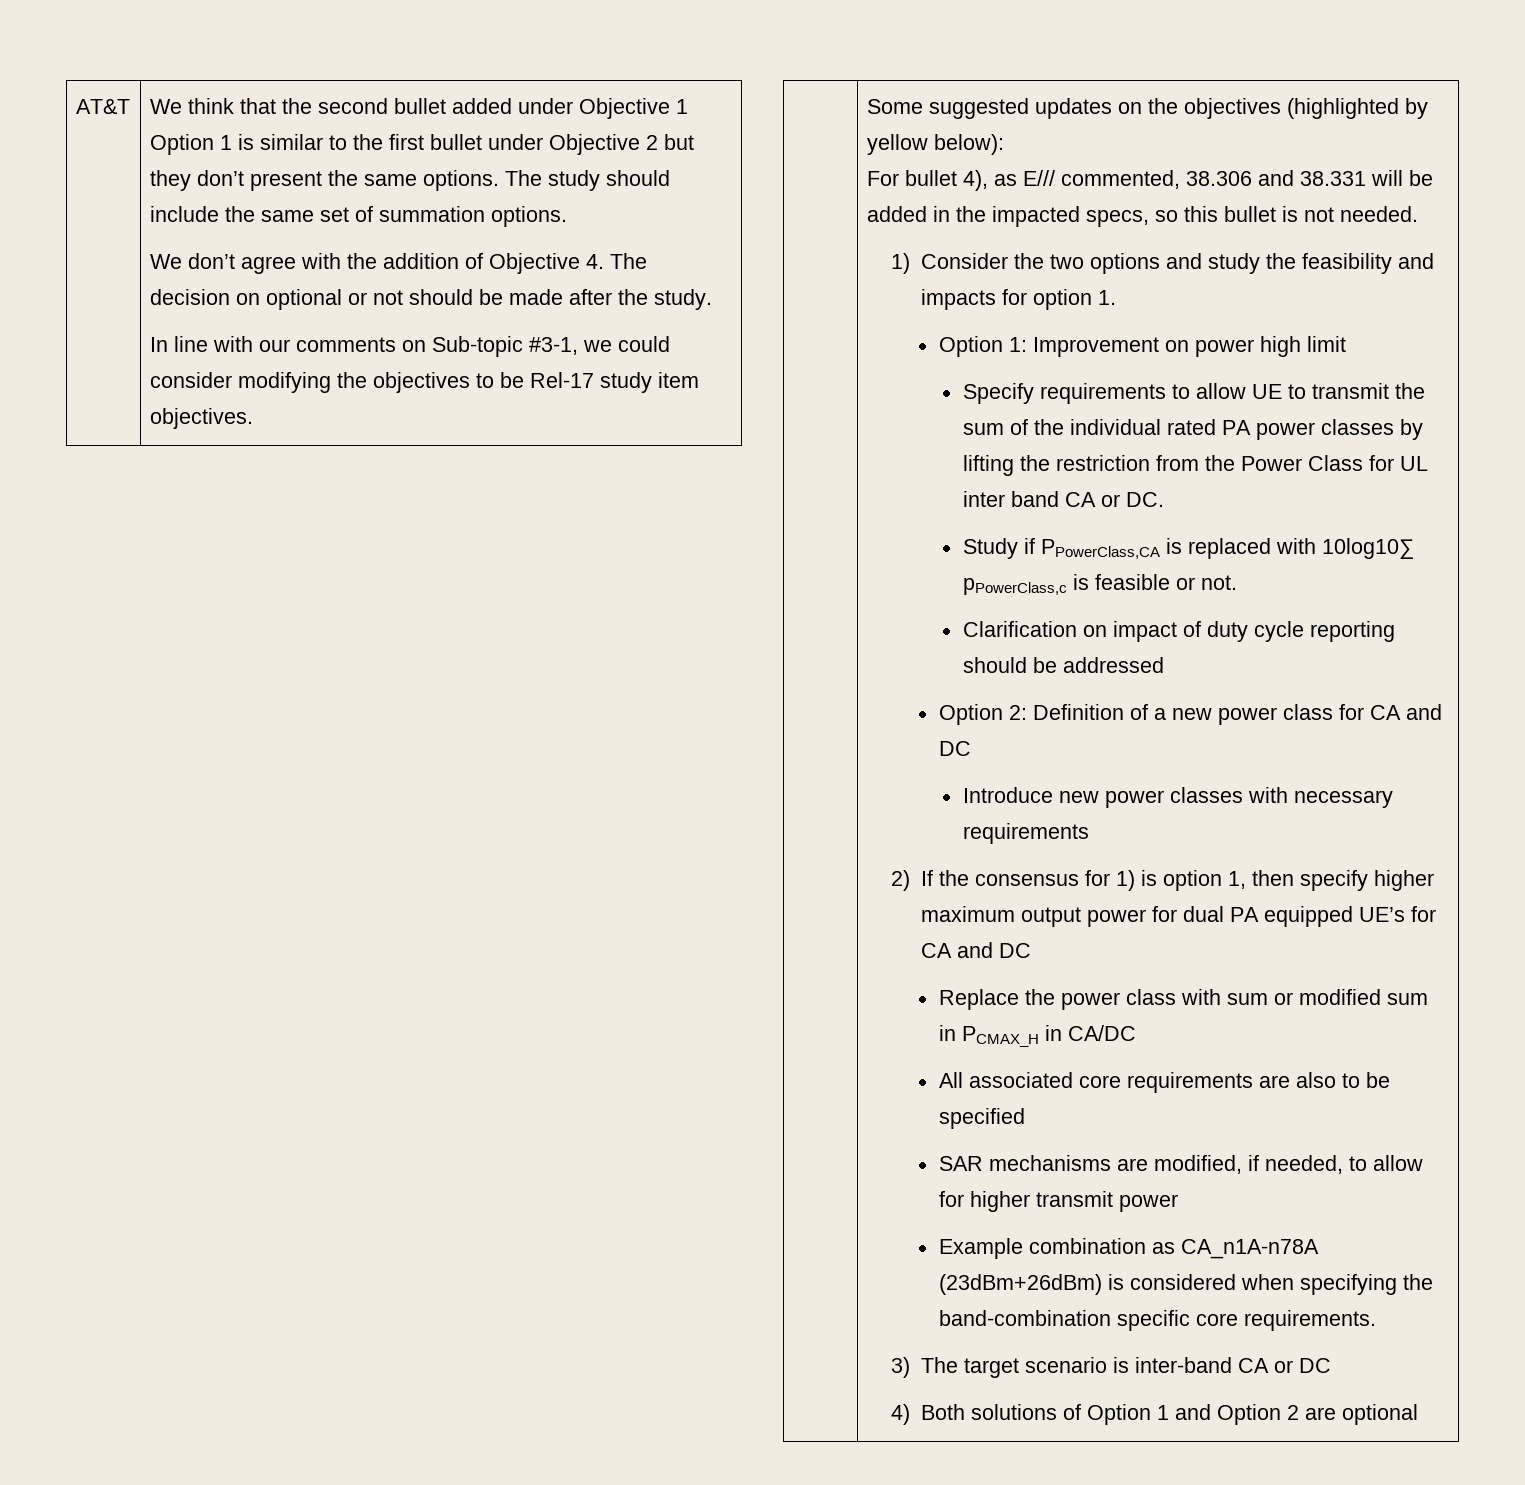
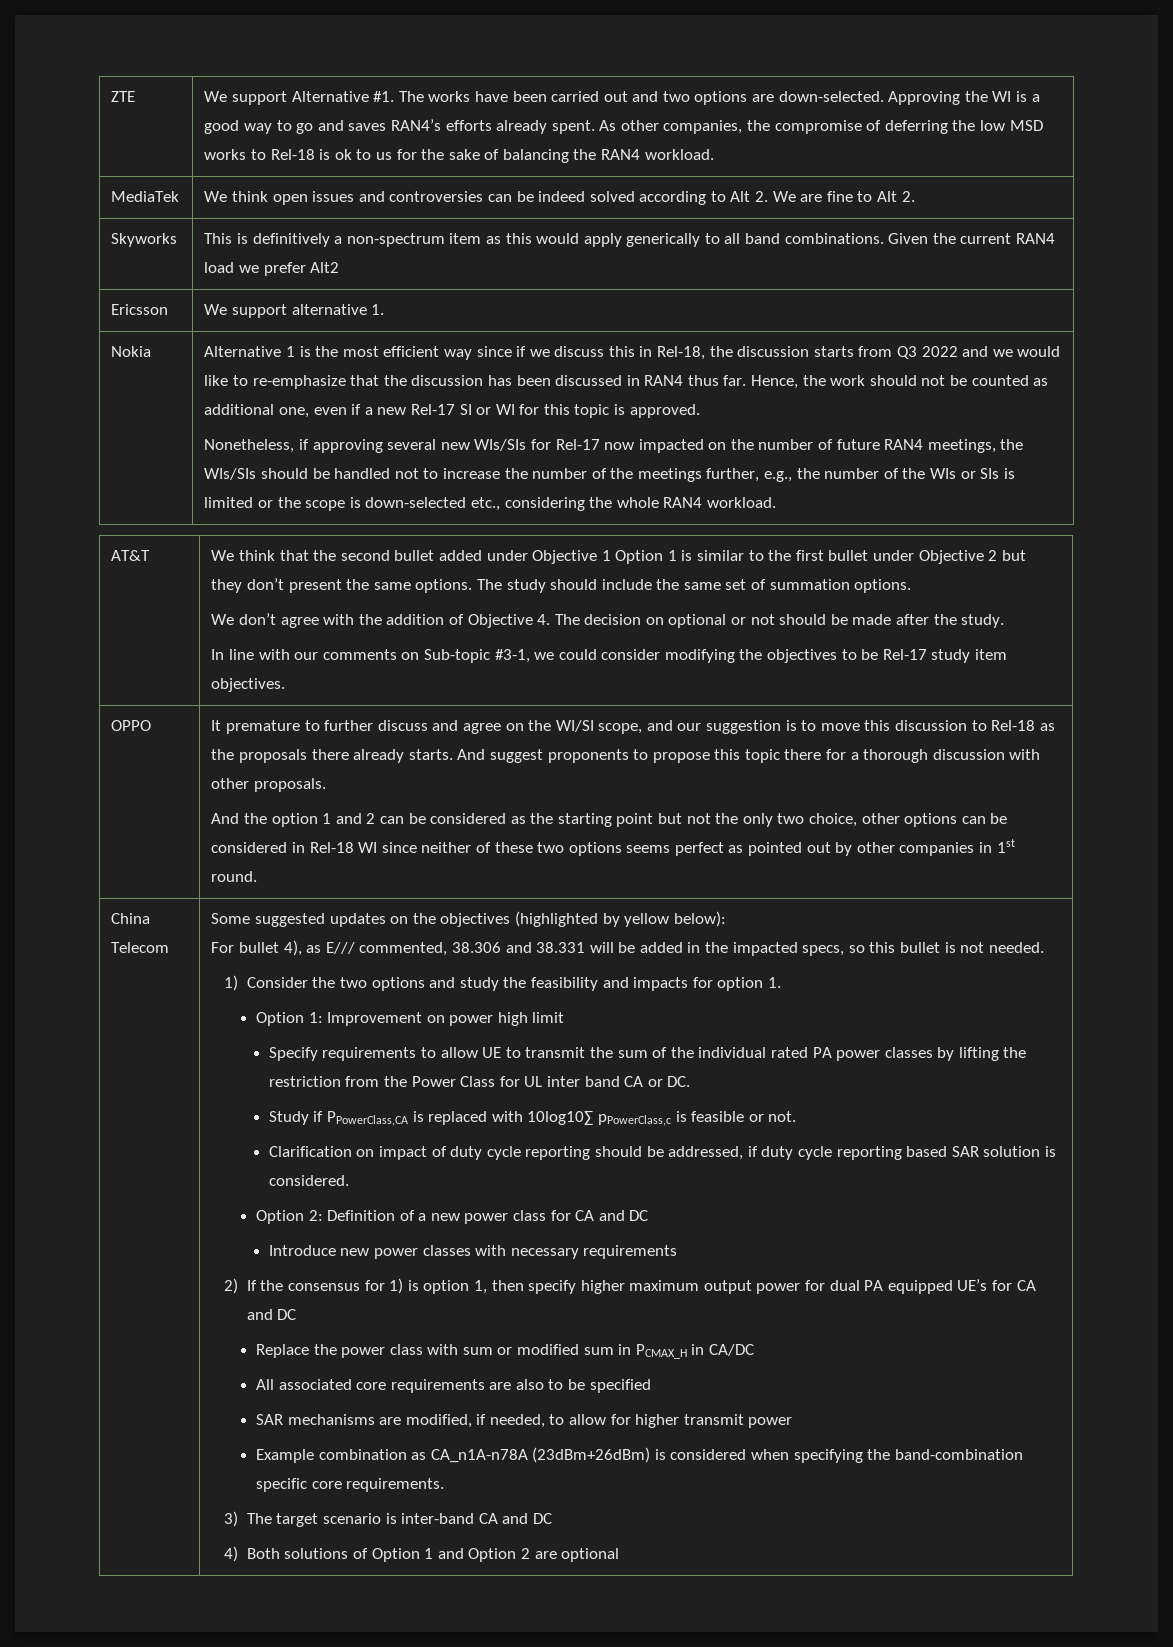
(75, 106) none -> [111,91,136,102] [204,91,1040,105] [204,119,1043,134] [204,149,714,163] [111,191,180,202] [204,191,915,205] [111,233,178,247] [204,233,1056,247] [204,262,340,276] [111,304,169,315] [204,304,385,318] [111,346,152,357] [204,346,1061,360] [204,375,1049,389] [204,404,700,418] [204,439,1024,453] [204,468,1015,482] [204,497,776,511] ZTE | We support Alternative #1. The works have been carried out and two options are down-selected. Approving the WI is a good way to go and saves RAN4’s efforts already spent. As other companies, the compromise of deferring the low MSD works to Rel-18 is ok to us for the sake of balancing the RAN4 workload. // MediaTek | We think open issues and controversies can be indeed solved according to Alt 2. We are fine to Alt 2. // Skyworks | This is definitively a non-spectrum item as this would apply generically to all band combinations. Given the current RAN4 load we prefer Alt2 // Ericsson | We support alternative 1. // Nokia | Alternative 1 is the most efficient way since if we discuss this in Rel-18, the discussion starts from Q3 2022 and we would like to re-emphasize that the discussion has been discussed in RAN4 thus far. Hence, the work should not be counted as additional one, even if a new Rel-17 SI or WI for this topic is approved. // Nonetheless, if approving several new WIs/SIs for Rel-17 now impacted on the number of future RAN4 meetings, the WIs/SIs should be handled not to increase the number of the meetings further, e.g., the number of the WIs or SIs is limited or the scope is down-selected etc., considering the whole RAN4 workload. //
(253, 418) none -> [111,720,152,731] [211,720,1055,734] [211,749,1041,763] [211,778,326,792] [211,813,1008,827] [211,839,1015,856] [211,871,258,882] [111,913,151,924] [111,942,170,953] OPPO | It premature to further discuss and agree on the WI/SI scope, and our suggestion is to move this discussion to Rel-18 as the proposals there already starts. And suggest proponents to propose this topic there for a thorough discussion with other proposals. // And the option 1 and 2 can be considered as the starting point but not the only two choice, other options can be considered in Rel-18 WI since neither of these two options seems perfect as pointed out by other companies in 1st round. // China Telecom
[1062,657,1164,673] addressed -> [668,1146,1056,1160] [268,1175,349,1186] addressed, if duty cycle reporting based SAR solution is considered.
[1273,1360,1293,1373] or -> [502,1513,529,1524] and

